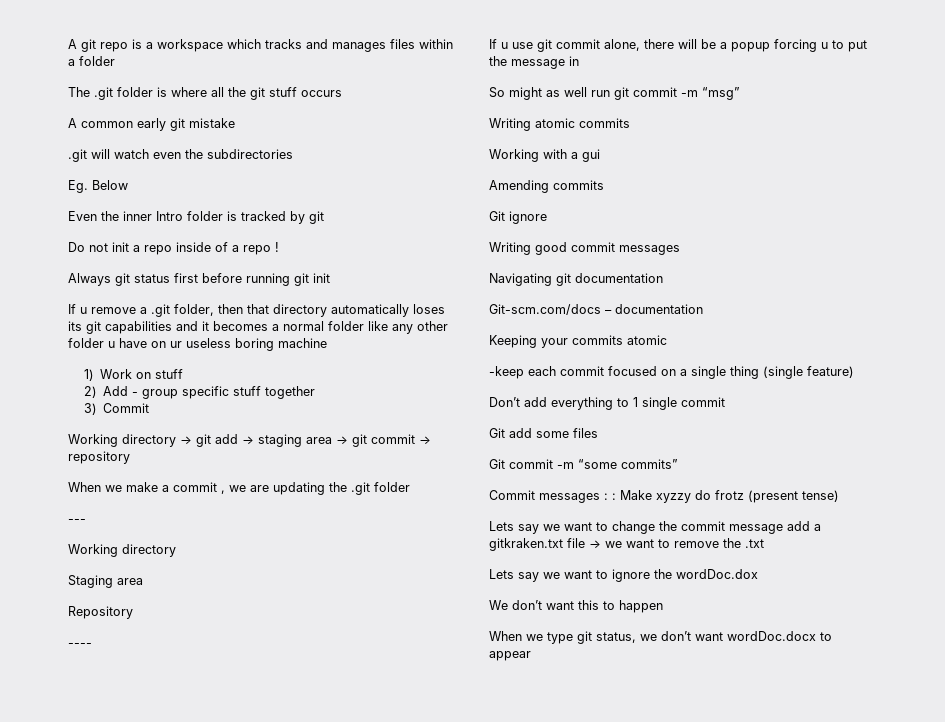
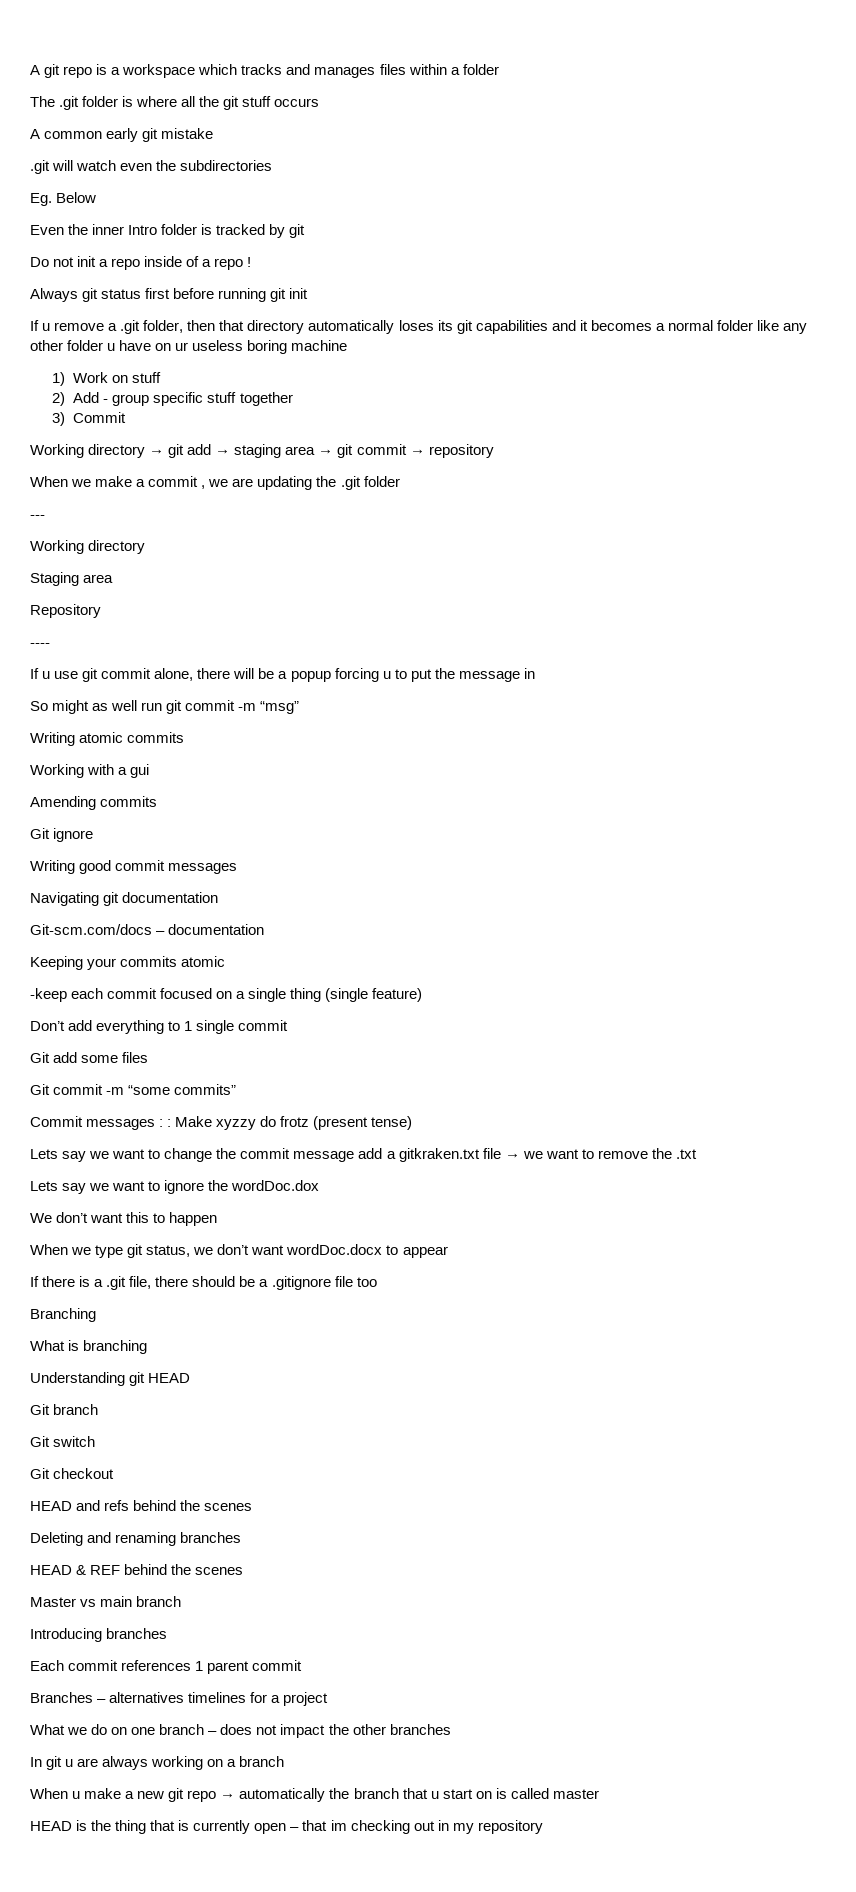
(531, 656) none -> [30,1276,377,1290] [30,1308,96,1322] [30,1340,148,1354] [30,1372,191,1386] [30,1404,99,1415] [30,1436,96,1447] [30,1468,115,1479] [30,1500,253,1511] [30,1532,242,1546] [30,1564,244,1575] [30,1596,182,1607] [30,1628,168,1642] [30,1660,303,1674] [30,1692,329,1706] [30,1724,451,1738] [30,1756,285,1770] [30,1788,599,1802] [30,1820,543,1834] // If there is a .git file, there should be a .gitignore file too // Branching // What is branching // Understanding git HEAD // Git branch // Git switch // Git checkout // HEAD and refs behind the scenes // Deleting and renaming branches // HEAD & REF behind the scenes // Master vs main branch // Introducing branches // Each commit references 1 parent commit // Branches – alternatives timelines for a project // What we do on one branch – does not impact the other branches // In git u are always working on a branch // When u make a new git repo → automatically the branch that u start on is called master // HEAD is the thing that is currently open – that im checking out in my repository

